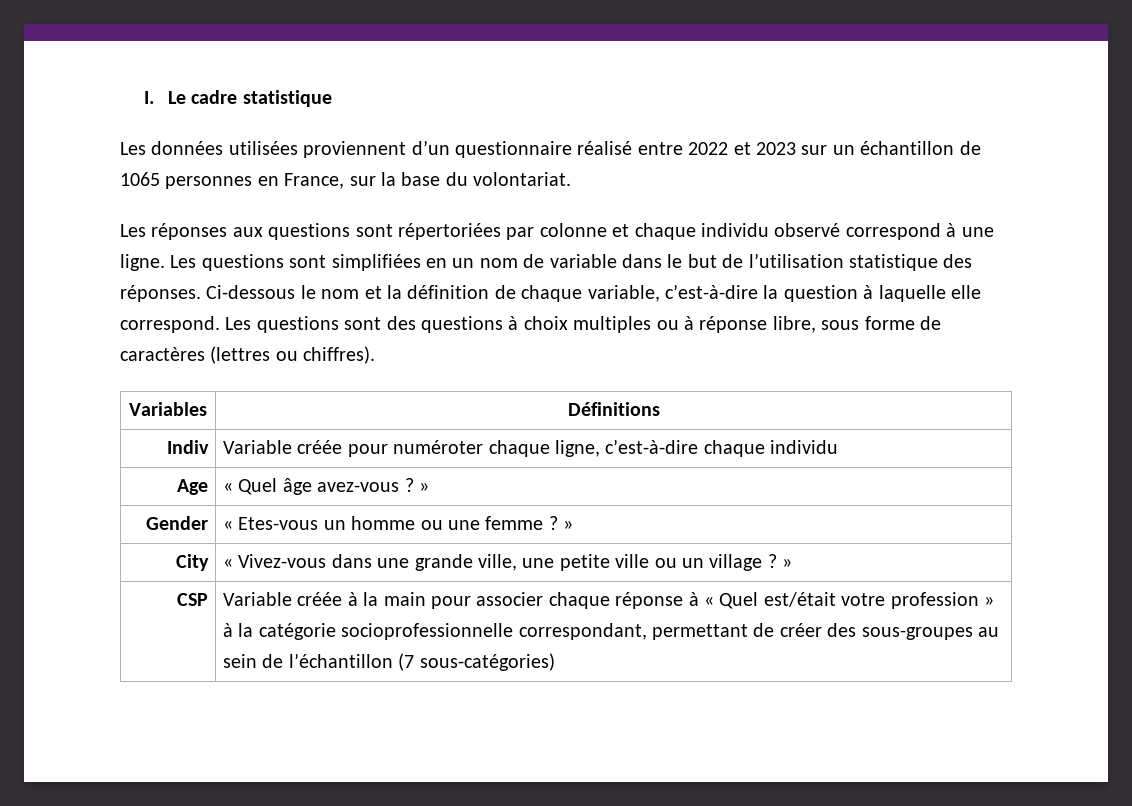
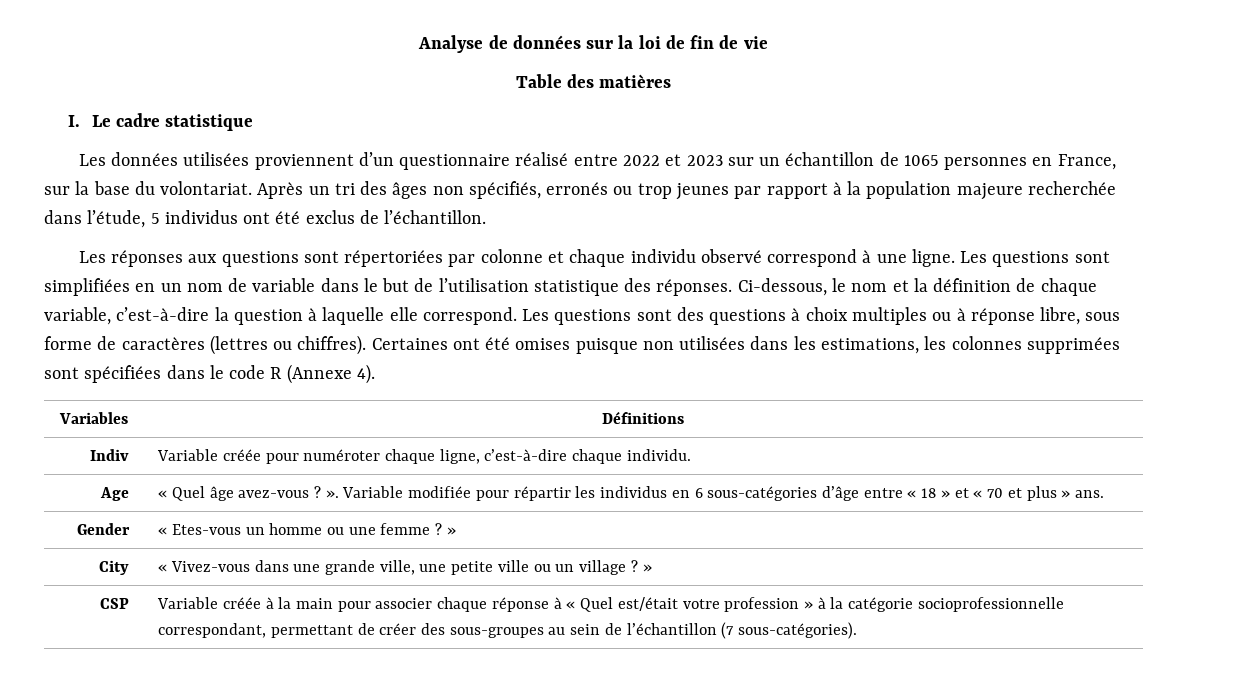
(143, 97) none -> [418,35,768,53] [515,74,672,88] Analyse de données sur la loi de fin de vie // Table des matières //
(572, 179) none -> [257,181,1116,200] [44,210,487,228] Après un tri des âges non spécifiés, erronés ou trop jeunes par rapport à la population majeure recherchée dans l’étude, 5 individus ont été exclus de l’échantillon.
[206,285,296,299] Ci-dessous -> [737,278,827,296] Ci-dessous,
(376, 355) none -> [371,336,1120,354] [44,364,375,384] Certaines ont été omises puisque non utilisées dans les estimations, les colonnes supprimées sont spécifiées dans le code R (Annexe 4).
[770,440,839,454] individu -> [626,449,691,461] individu.
[419,482,430,492] » -> [325,486,1104,501] ». Variable modifiée pour répartir les individus en 6 sous-catégories d’âge entre « 18 » et « 70 et plus » ans.
[419,653,555,671] sous-catégories) -> [738,622,858,639] sous-catégories).

